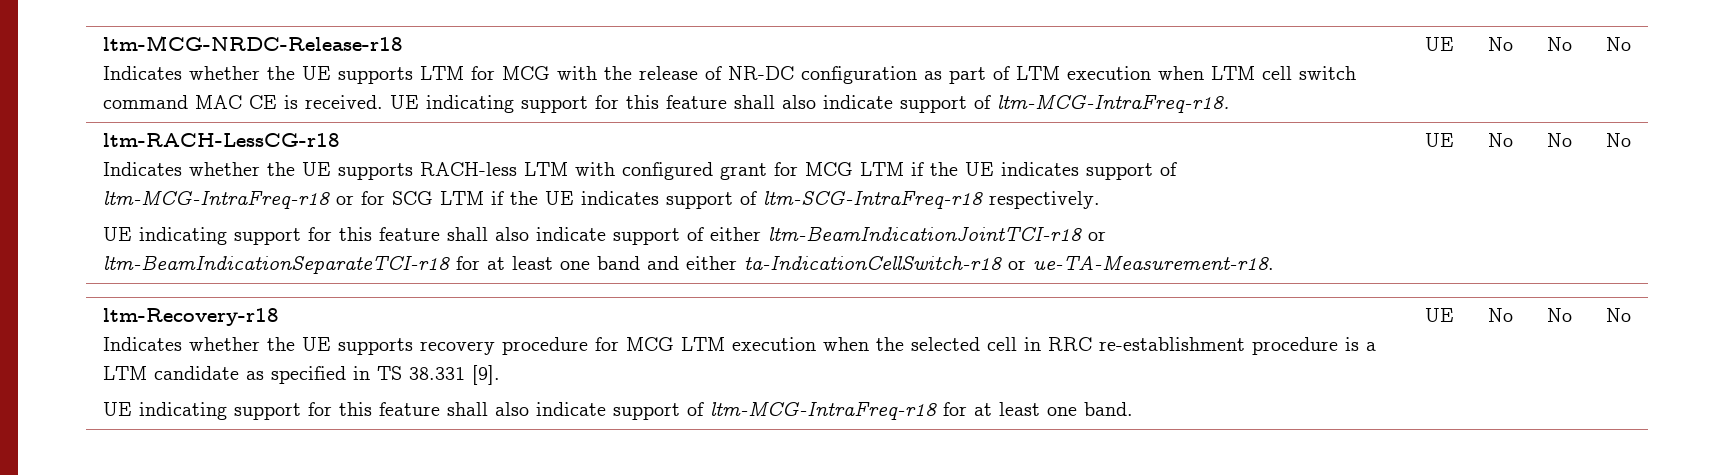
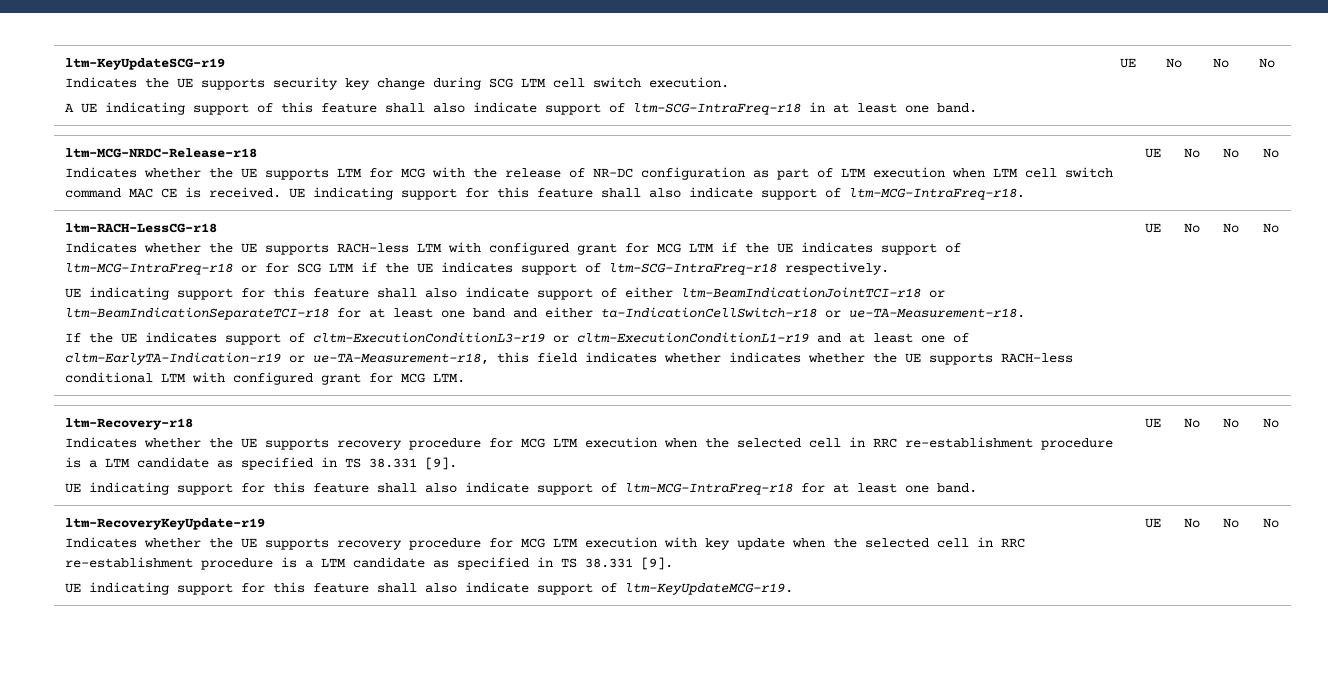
(102, 43) none -> [65,58,226,70] [65,77,730,90] [65,102,978,115] [1119,58,1136,68] [1166,58,1182,68] [1212,58,1229,68] [1259,58,1275,68] ltm-KeyUpdateSCG-r19 // Indicates the UE supports security key change during SCG LTM cell switch execution. // A UE indicating support of this feature shall also indicate support of ltm-SCG-IntraFreq-r18 in at least one band. | UE | No | No | No //
(1274, 262) none -> [65,332,970,345] [65,352,1074,365] [65,372,466,385] // If the UE indicates support of cltm-ExecutionConditionL3-r19 or cltm-ExecutionConditionL1-r19 and at least one of cltm-EarlyTA-Indication-r19 or ue-TA-Measurement-r18, this field indicates whether indicates whether the UE supports RACH-less conditional LTM with configured grant for MCG LTM.
(1631, 315) none -> [65,518,266,530] [65,537,1026,550] [65,557,674,570] [65,582,794,595] [1145,518,1161,528] [1184,518,1200,528] [1223,518,1239,528] [1262,518,1279,528] // ltm-RecoveryKeyUpdate-r19 // Indicates whether the UE supports recovery procedure for MCG LTM execution with key update when the selected cell in RRC re-establishment procedure is a LTM candidate as specified in TS 38.331 [9]. // UE indicating support for this feature shall also indicate support of ltm-KeyUpdateMCG-r19. | UE | No | No | No

